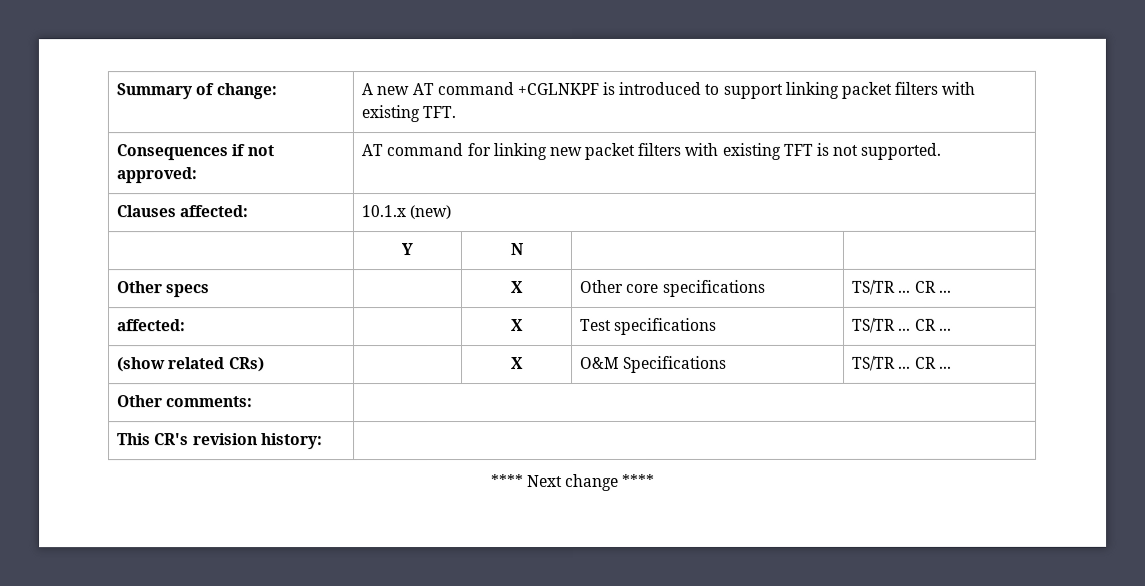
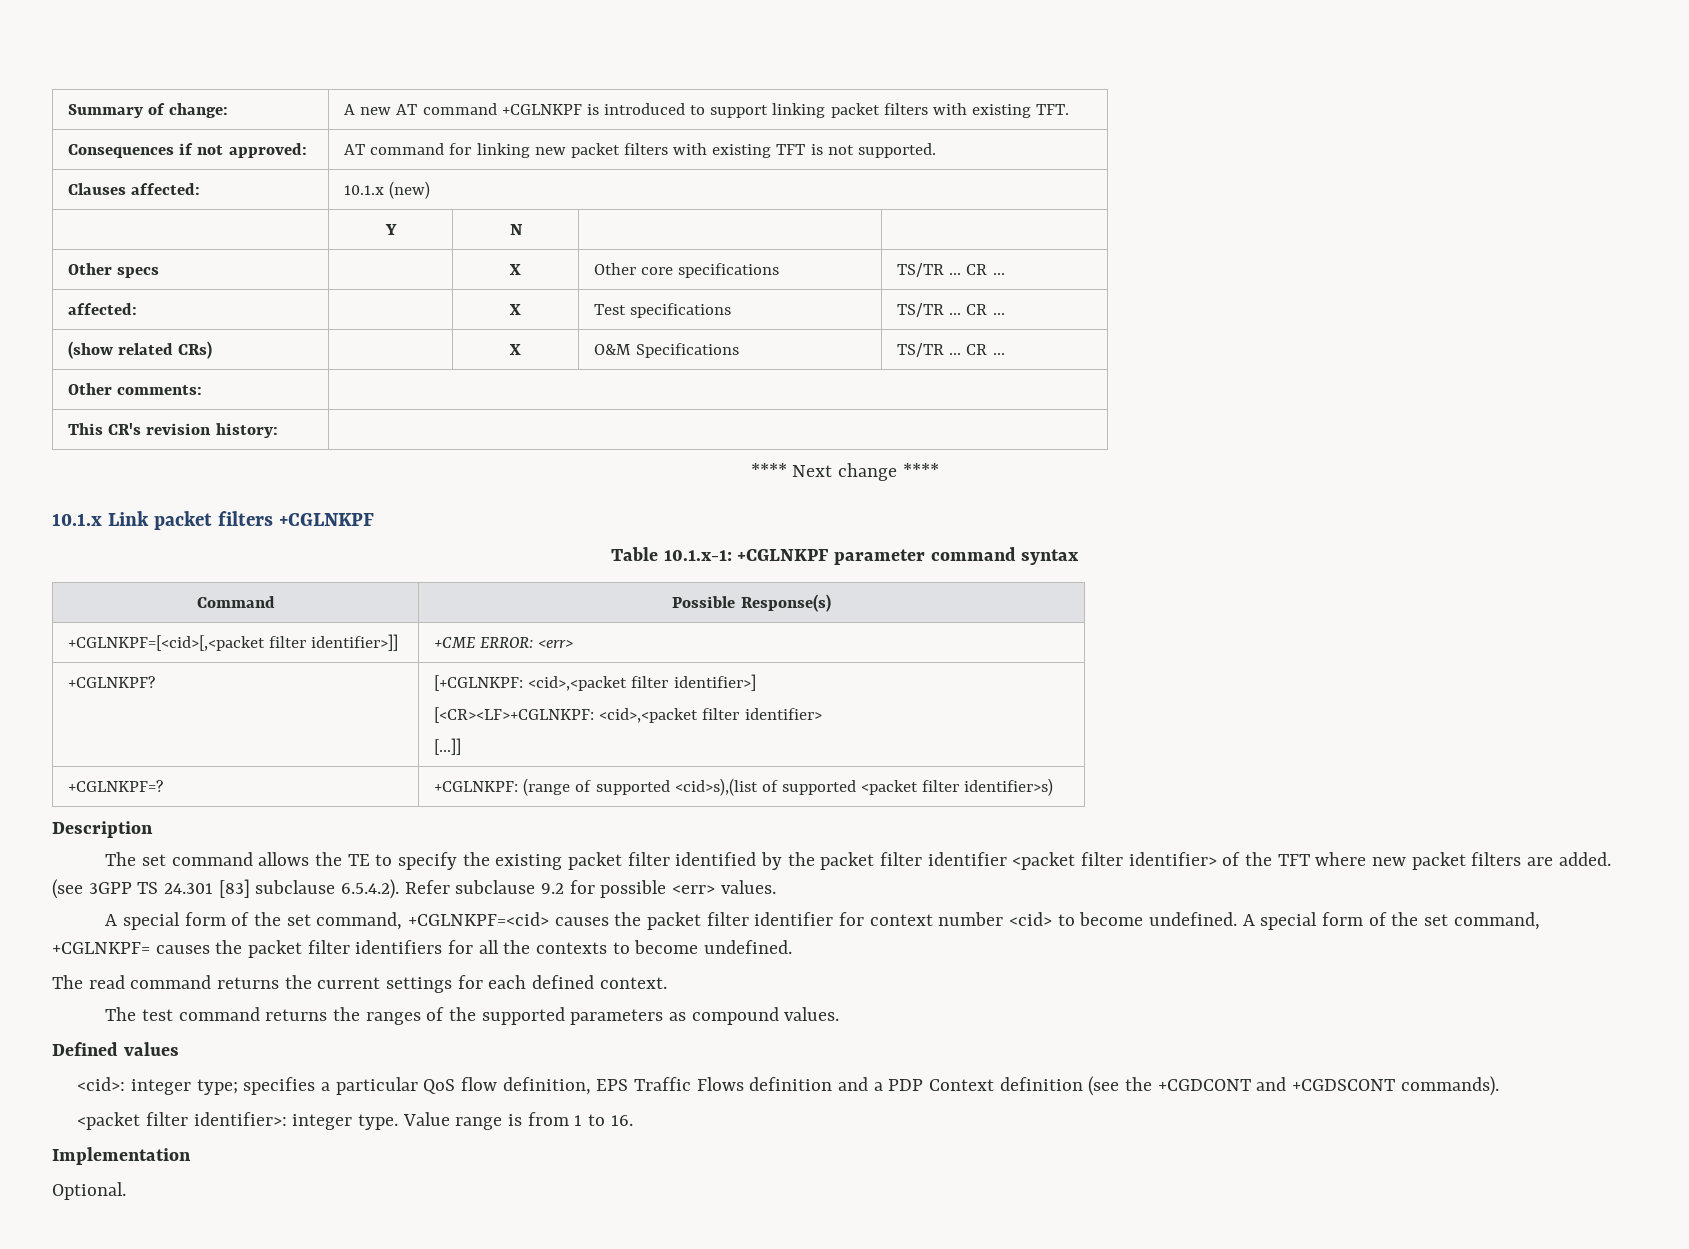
(656, 480) none -> [52,511,374,530] [610,547,1080,565] [196,596,275,608] [672,594,831,612] [68,634,399,651] [434,637,574,648] [68,676,156,688] [434,674,756,691] [434,707,822,723] [434,738,462,755] [68,780,164,792] [434,778,1054,796] [52,821,153,838] [105,852,1611,870] [52,879,776,899] [105,912,1540,930] [52,940,793,958] [52,975,667,993] [105,1007,840,1025] [52,1042,179,1056] [77,1076,1499,1096] [77,1112,633,1130] [52,1147,191,1165] [52,1182,126,1200] // 10.1.x Link packet filters +CGLNKPF // Table 10.1.x-1: +CGLNKPF parameter command syntax // Command | Possible Response(s) // +CGLNKPF=[<cid>[,<packet filter identifier>]] | +CME ERROR: <err> // +CGLNKPF? | [+CGLNKPF: <cid>,<packet filter identifier>] // [<CR><LF>+CGLNKPF: <cid>,<packet filter identifier> // [...]] // +CGLNKPF=? | +CGLNKPF: (range of supported <cid>s),(list of supported <packet filter identifier>s) // Description // The set command allows the TE to specify the existing packet filter identified by the packet filter identifier <packet filter identifier> of the TFT where new packet filters are added. (see 3GPP TS 24.301 [83] subclause 6.5.4.2). Refer subclause 9.2 for possible <err> values. // A special form of the set command, +CGLNKPF=<cid> causes the packet filter identifier for context number <cid> to become undefined. A special form of the set command, +CGLNKPF= causes the packet filter identifiers for all the contexts to become undefined. // The read command returns the current settings for each defined context. // The test command returns the ranges of the supported parameters as compound values. // Defined values // <cid>: integer type; specifies a particular QoS flow definition, EPS Traffic Flows definition and a PDP Context definition (see the +CGDCONT and +CGDSCONT commands). // <packet filter identifier>: integer type. Value range is from 1 to 16. // Implementation // Optional.

